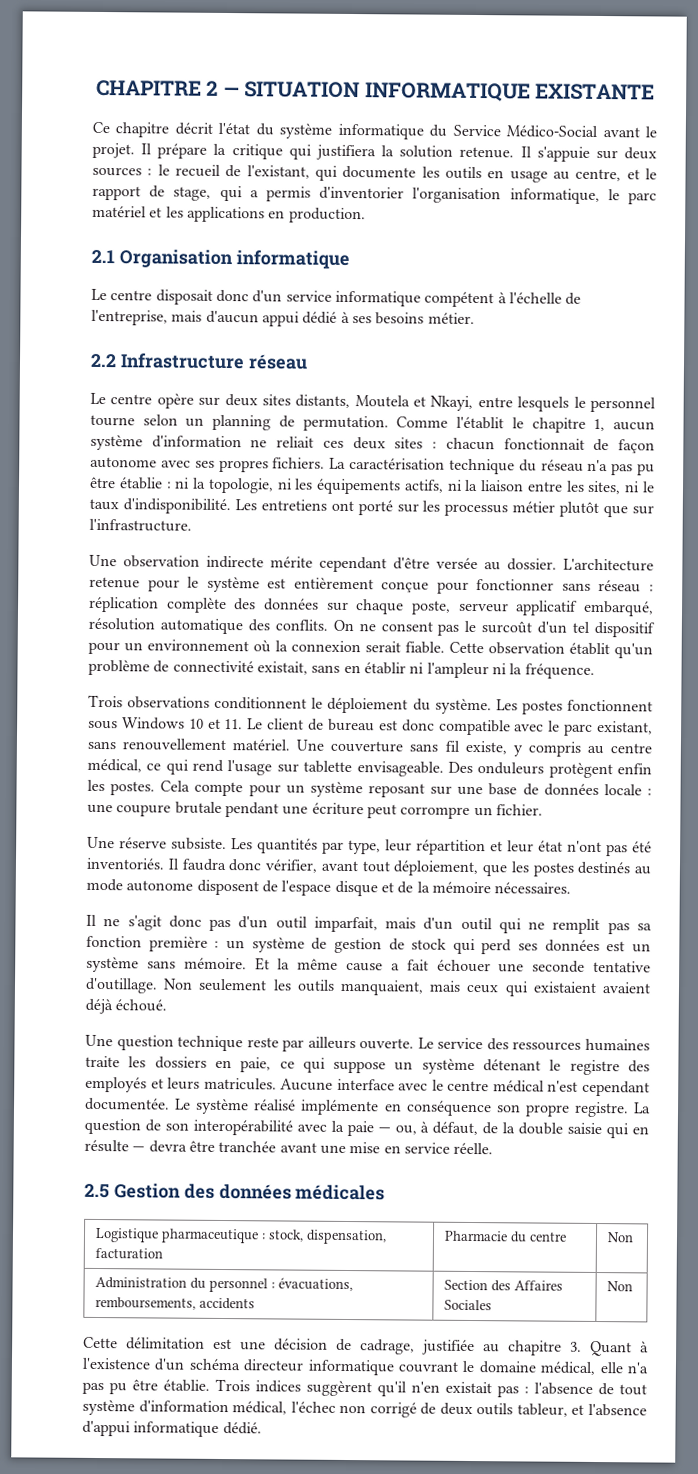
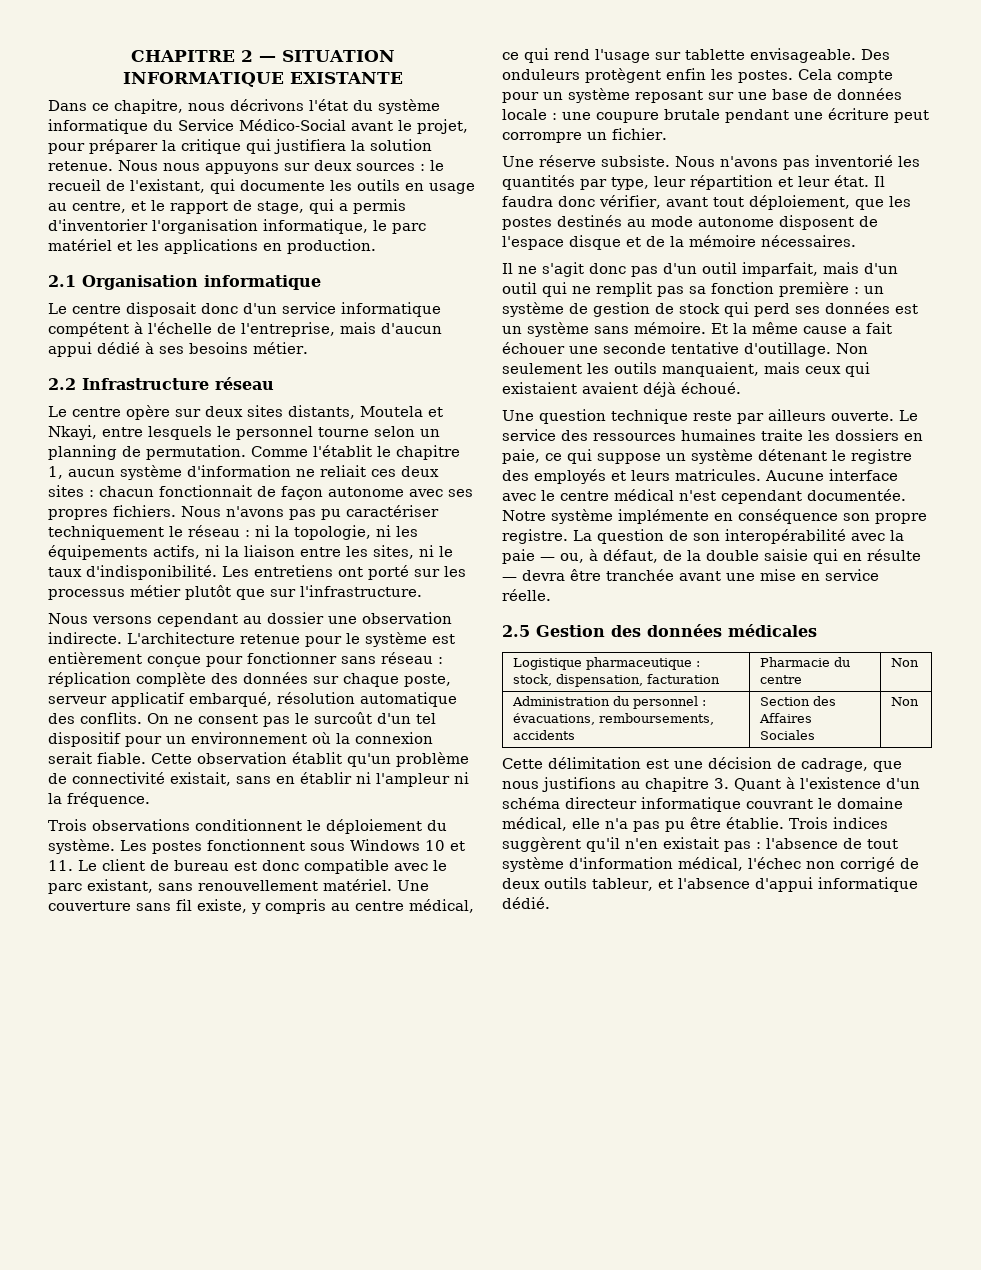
[92,121,213,138] Ce chapitre décrit -> [48,99,304,114] Dans ce chapitre, nous décrivons
[92,142,208,159] projet. Il prépare -> [417,119,468,134] [48,139,158,154] projet, pour préparer
[520,146,590,162] Il s'appuie -> [118,160,279,174] Nous nous appuyons
[329,457,655,476] [89,476,163,490] La caractérisation technique du réseau n'a pas pu être établie -> [181,505,439,520] [48,525,240,540] Nous n'avons pas pu caractériser techniquement le réseau
[89,554,557,573] Une observation indirecte mérite cependant d'être versée au dossier. -> [48,612,452,627] [48,632,122,644] Nous versons cependant au dossier une observation indirecte.
[231,838,253,850] Les -> [675,155,920,170] Nous n'avons pas inventorié les
[538,840,652,857] [86,857,165,870] état n'ont pas été inventoriés. -> [834,175,869,187] état.
[175,1098,297,1115] Le système réalisé -> [502,509,613,524] Notre système
[422,1339,475,1356] justifiée -> [873,761,902,772] [502,777,616,792] que nous justifions

